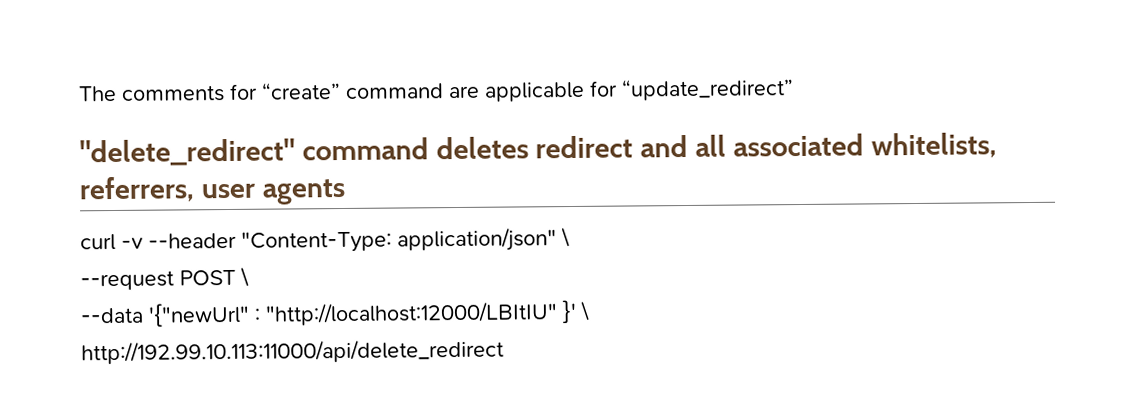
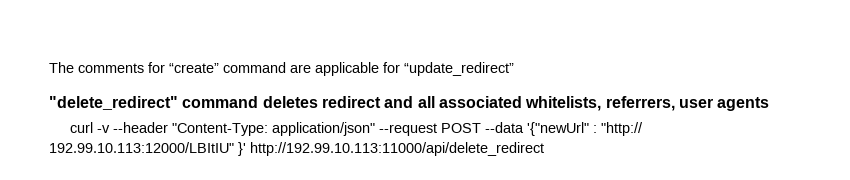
[561,227,570,248] \ // -> (375, 129) none
[240,266,249,287] \ // -> (481, 128) none
[265,299,590,326] "http://localhost:12000/LBItIU" }' \ // -> [600,122,643,136] [49,142,246,156] "http:// 192.99.10.113:12000/LBItIU" }'

